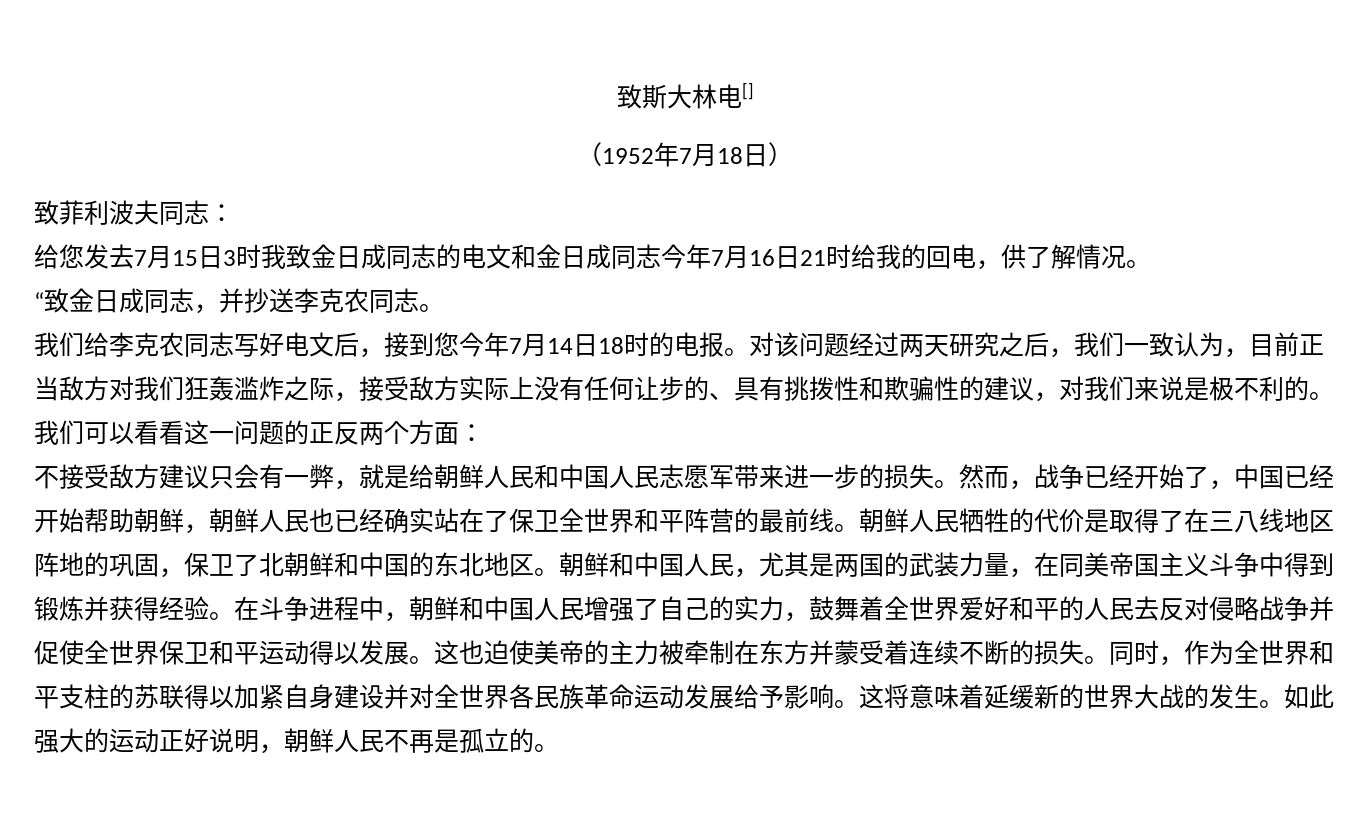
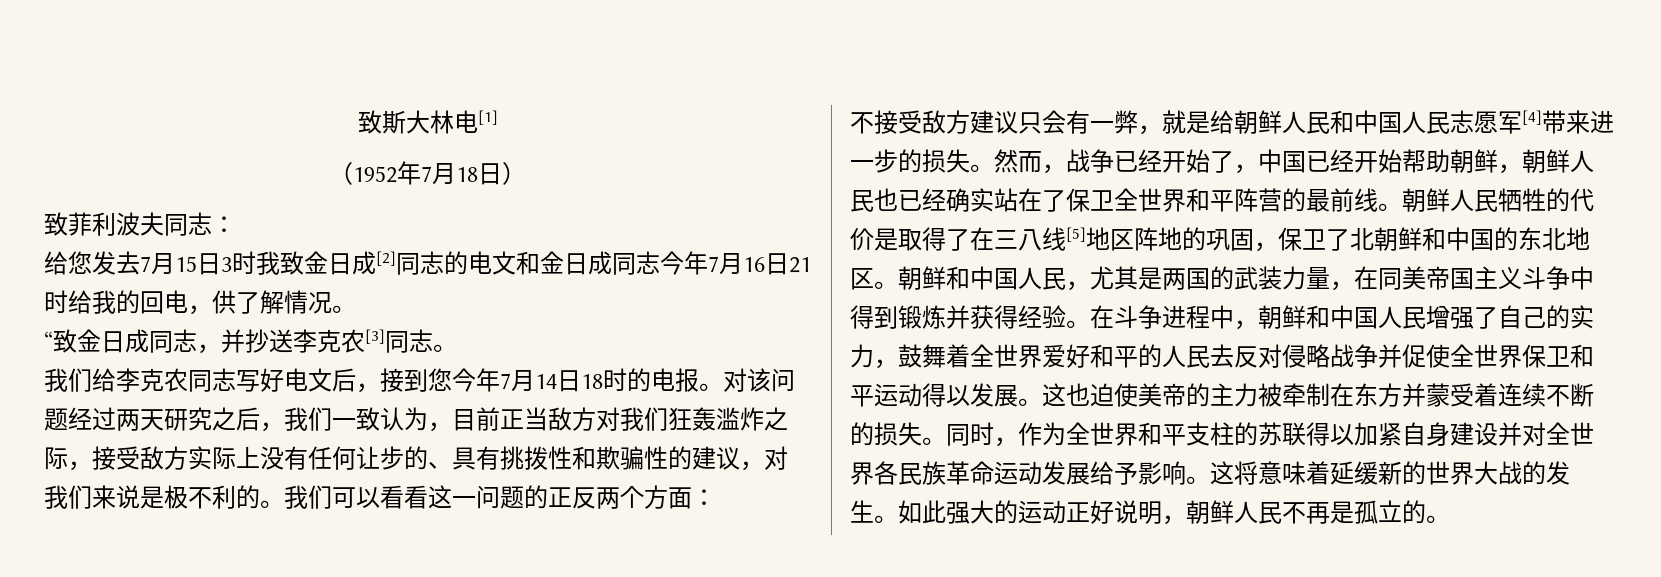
[741,82,754,100] [] -> [477,110,498,125] [1]
(386, 256) none -> [376,251,396,266] [2]
(369, 300) none -> [365,329,385,344] [3]
(734, 477) none -> [1522,110,1542,125] [4]
(1284, 520) none -> [1066,227,1086,242] [5]

